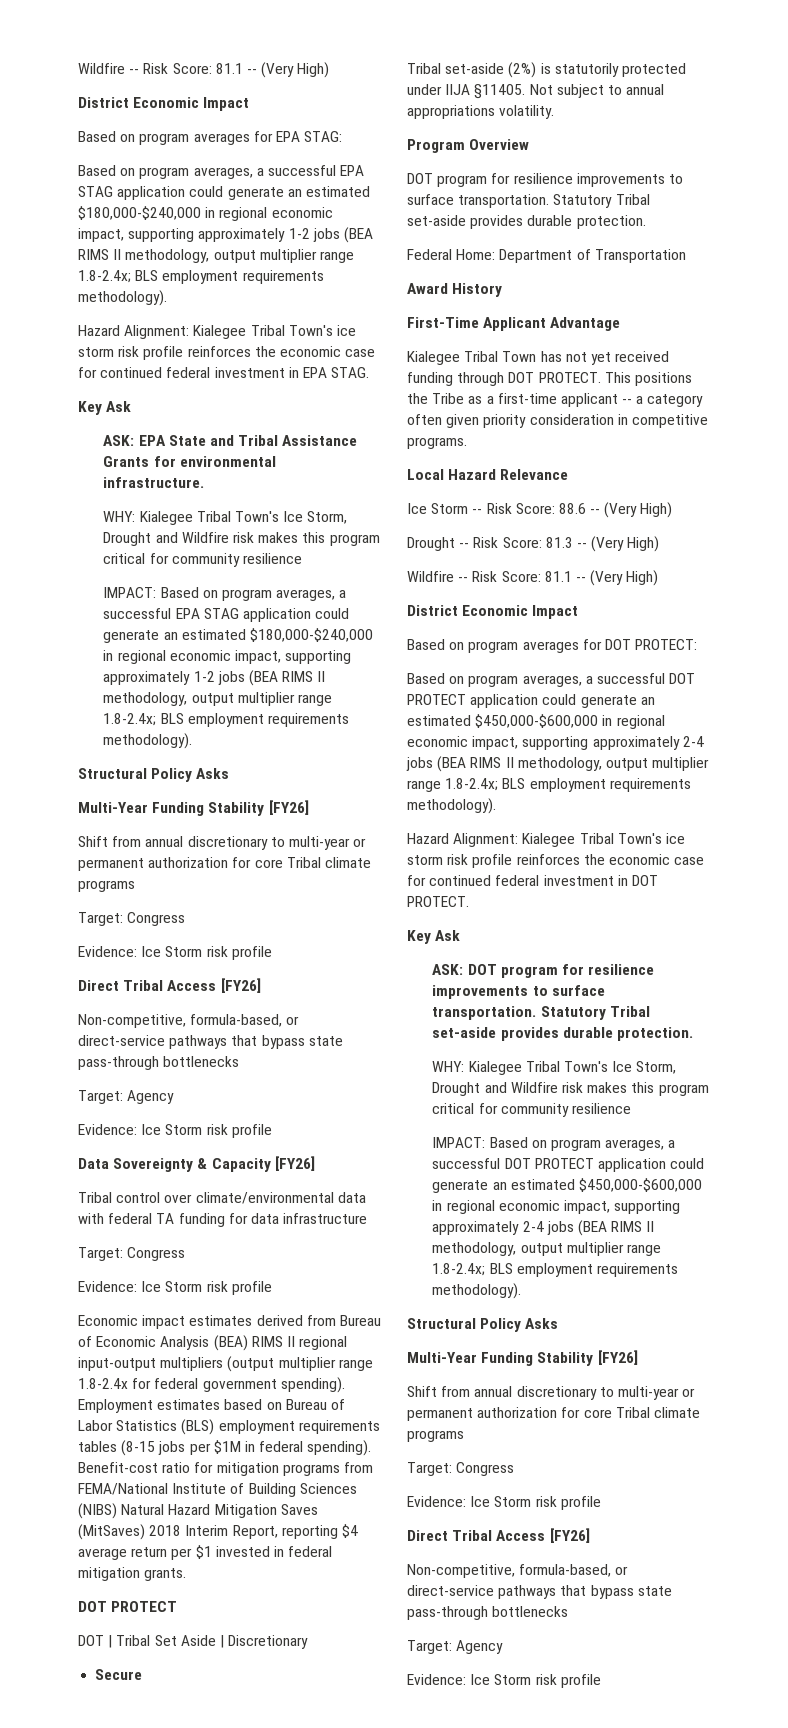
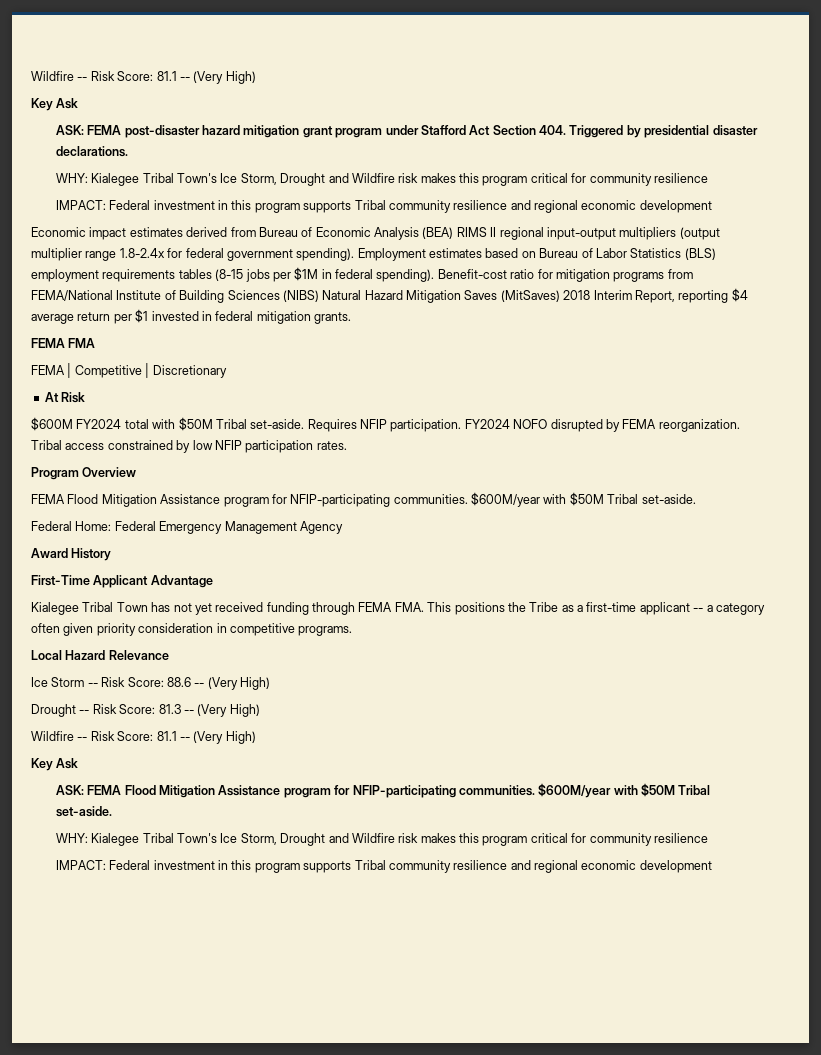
[78,62,330,78] [78,97,250,111] [78,131,343,145] [78,165,365,179] [78,186,370,200] [78,206,333,221] [78,227,373,243] [78,249,354,263] [78,270,324,284] [78,290,167,306] [78,325,356,339] [78,346,376,360] [78,367,370,378] [78,401,132,415] [103,435,358,446] [103,456,276,467] [103,477,205,488] Wildfire -- Risk Score: 81.1 -- (Very High) // District Economic Impact // Based on program averages for EPA STAG: // Based on program averages, a successful EPA STAG application could generate an estimated $180,000-$240,000 in regional economic impact, supporting approximately 1-2 jobs (BEA RIMS II methodology, output multiplier range 1.8-2.4x; BLS employment requirements methodology). // Hazard Alignment: Kialegee Tribal Town's ice storm risk profile reinforces the economic case for continued federal investment in EPA STAG. // Key Ask // ASK: EPA State and Tribal Assistance Grants for environmental infrastructure. -> [31,71,256,84] [31,98,79,111] [55,125,758,138] [55,146,128,157] Wildfire -- Risk Score: 81.1 -- (Very High) // Key Ask // ASK: FEMA post-disaster hazard mitigation grant program under Stafford Act Section 404. Triggered by presidential disaster declarations.
[160,587,347,601] [103,608,350,622] [103,628,374,643] [103,650,352,664] [103,670,326,686] [103,692,333,706] [103,713,350,727] [103,733,193,749] [78,768,230,782] [78,800,309,816] [78,836,367,850] [78,857,371,871] [78,880,135,892] [78,912,186,926] [78,946,272,960] [78,978,261,993] [78,1014,300,1028] [78,1035,343,1049] [78,1056,240,1070] [78,1090,175,1104] [78,1124,272,1138] [78,1156,315,1172] [78,1192,366,1204] [78,1213,368,1227] [78,1247,186,1261] [78,1281,272,1295] Based on program averages, a successful EPA STAG application could generate an estimated $180,000-$240,000 in regional economic impact, supporting approximately 1-2 jobs (BEA RIMS II methodology, output multiplier range 1.8-2.4x; BLS employment requirements methodology). // Structural Policy Asks // Multi-Year Funding Stability [FY26] // Shift from annual discretionary to multi-year or permanent authorization for core Tribal climate programs // Target: Congress // Evidence: Ice Storm risk profile // Direct Tribal Access [FY26] // Non-competitive, formula-based, or direct-service pathways that bypass state pass-through bottlenecks // Target: Agency // Evidence: Ice Storm risk profile // Data Sovereignty & Capacity [FY26] // Tribal control over climate/environmental data with federal TA funding for data infrastructure // Target: Congress // Evidence: Ice Storm risk profile -> [109,200,712,213] Federal investment in this program supports Tribal community resilience and regional economic development
[78,1601,178,1612] [78,1635,309,1649] [95,1669,143,1680] [407,62,686,78] [407,84,665,99] [407,105,555,119] [407,139,530,153] [407,173,683,187] [407,194,650,208] [407,215,646,229] [407,249,686,263] DOT PROTECT // DOT | Tribal Set Aside | Discretionary // Secure // Tribal set-aside (2%) is statutorily protected under IIJA §11405. Not subject to annual appropriations volatility. // Program Overview // DOT program for resilience improvements to surface transportation. Statutory Tribal set-aside provides durable protection. // Federal Home: Department of Transportation -> [31,338,96,348] [31,363,227,378] [44,392,86,403] [31,417,740,432] [31,440,347,453] [31,467,137,480] [31,492,696,507] [31,521,343,534] FEMA FMA // FEMA | Competitive | Discretionary // At Risk // $600M FY2024 total with $50M Tribal set-aside. Requires NFIP participation. FY2024 NOFO disrupted by FEMA reorganization. Tribal access constrained by low NFIP participation rates. // Program Overview // FEMA Flood Mitigation Assistance program for NFIP-participating communities. $600M/year with $50M Tribal set-aside. // Federal Home: Federal Emergency Management Agency
[508,372,601,383] DOT PROTECT. -> [358,602,424,612] FEMA FMA.
[407,605,579,619] [407,639,698,653] [407,673,696,687] [407,694,655,708] [407,714,665,729] [407,736,704,750] [406,756,710,772] [407,778,691,792] [407,798,496,814] [407,833,685,847] [407,854,705,868] [407,875,658,886] [407,896,469,907] [407,930,461,944] [432,964,655,978] [432,985,605,999] [432,1006,650,1020] [432,1027,694,1041] District Economic Impact // Based on program averages for DOT PROTECT: // Based on program averages, a successful DOT PROTECT application could generate an estimated $450,000-$600,000 in regional economic impact, supporting approximately 2-4 jobs (BEA RIMS II methodology, output multiplier range 1.8-2.4x; BLS employment requirements methodology). // Hazard Alignment: Kialegee Tribal Town's ice storm risk profile reinforces the economic case for continued federal investment in DOT PROTECT. // Key Ask // ASK: DOT program for resilience improvements to surface transportation. Statutory Tribal set-aside provides durable protection. -> [31,758,79,771] [55,783,711,798] [55,806,112,817] Key Ask // ASK: FEMA Flood Mitigation Assistance program for NFIP-participating communities. $600M/year with $50M Tribal set-aside.
[489,1137,676,1151] [432,1158,705,1172] [432,1178,703,1193] [432,1200,681,1214] [432,1220,655,1236] [432,1242,662,1256] [432,1263,679,1277] [432,1283,522,1299] [407,1318,559,1332] [407,1350,638,1366] [407,1386,696,1400] [407,1407,700,1421] [407,1430,464,1442] [407,1462,515,1476] [407,1496,601,1510] [407,1528,590,1543] [407,1564,629,1578] [407,1585,672,1599] [407,1606,569,1620] [407,1640,504,1654] [407,1674,601,1688] Based on program averages, a successful DOT PROTECT application could generate an estimated $450,000-$600,000 in regional economic impact, supporting approximately 2-4 jobs (BEA RIMS II methodology, output multiplier range 1.8-2.4x; BLS employment requirements methodology). // Structural Policy Asks // Multi-Year Funding Stability [FY26] // Shift from annual discretionary to multi-year or permanent authorization for core Tribal climate programs // Target: Congress // Evidence: Ice Storm risk profile // Direct Tribal Access [FY26] // Non-competitive, formula-based, or direct-service pathways that bypass state pass-through bottlenecks // Target: Agency // Evidence: Ice Storm risk profile -> [109,860,712,873] Federal investment in this program supports Tribal community resilience and regional economic development

